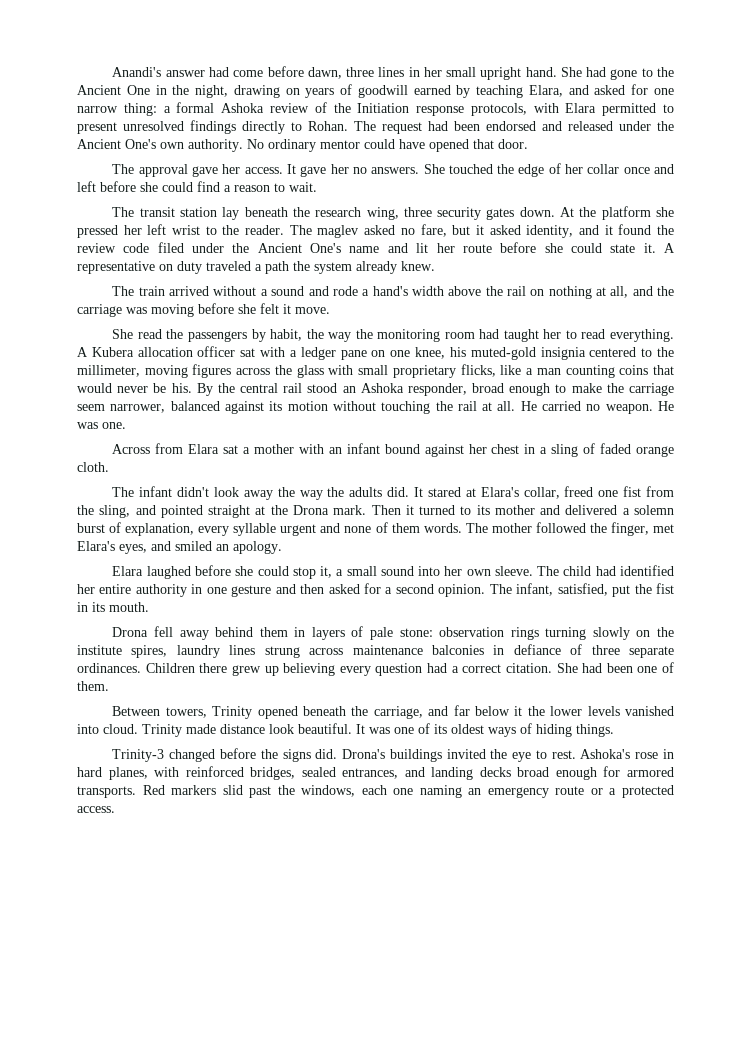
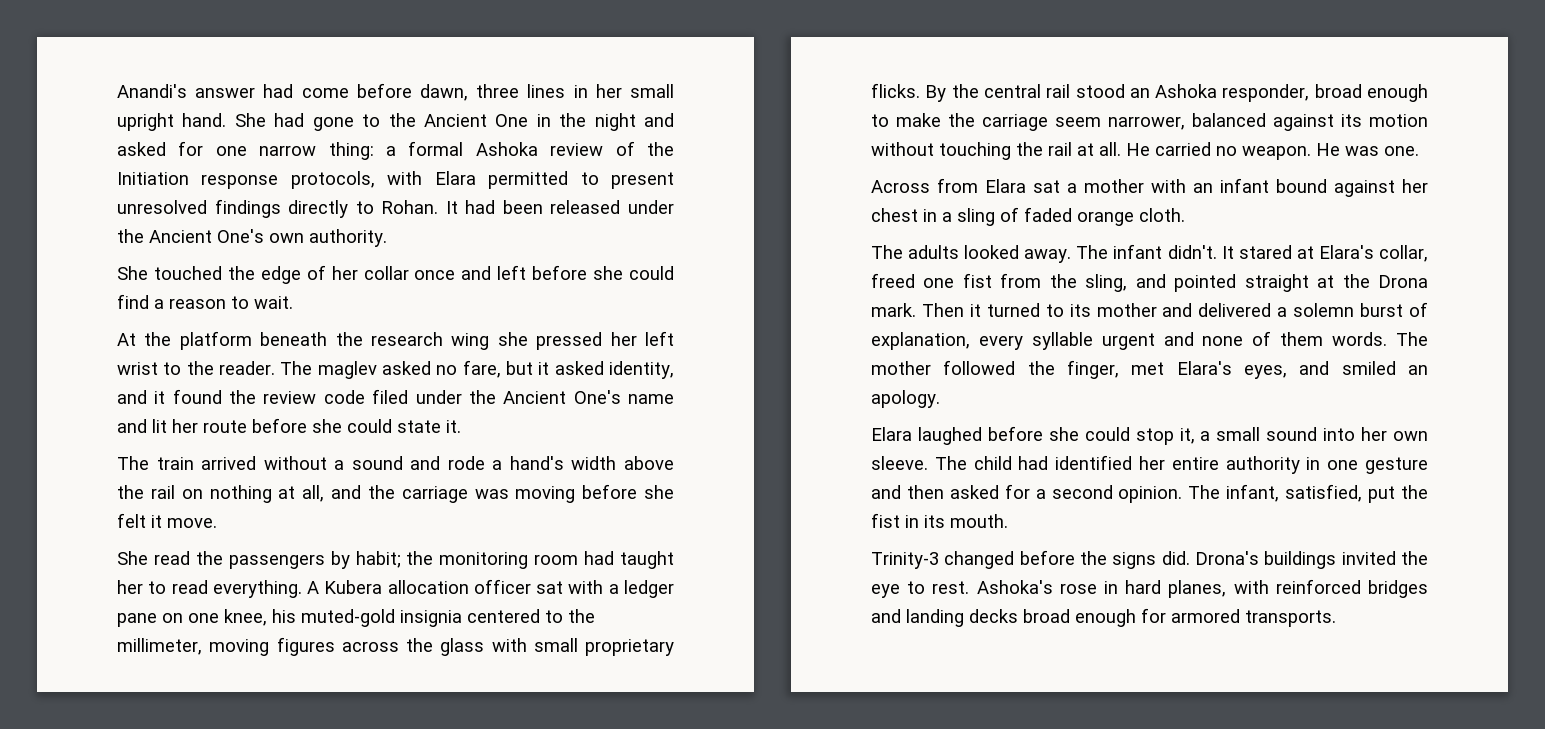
[195,84,563,98] night, drawing on years of goodwill earned by teaching Elara, -> [594,113,636,131] night
[354,121,562,134] The request had been endorsed and -> [445,200,543,214] It had been
[247,139,528,152] [112,164,420,177] No ordinary mentor could have opened that door. // The approval gave her access. It gave her no answers. -> (387, 238) //
[112,206,651,220] The transit station lay beneath the research wing, three security gates down. At the platform -> [117,331,490,350] At the platform beneath the research wing
[664,243,676,253] [77,261,435,274] A representative on duty traveled a path the system already knew. -> (461, 426) none
[270,329,352,342] habit, the way -> [355,551,401,568] habit;
[460,364,675,378] [77,383,192,393] flicks, like a man counting coins that would never be his. -> [871,83,920,98] flicks.
[139,486,410,500] infant didn't look away the way the adults did. -> [908,244,1217,263] adults looked away. The infant didn't.
[112,626,674,640] [77,644,674,658] [77,662,674,676] [77,681,109,691] [112,705,674,719] [77,723,614,737] // Drona fell away behind them in layers of pale stone: observation rings turning slowly on the institute spires, laundry lines strung across maintenance balconies in defiance of three separate ordinances. Children there grew up believing every question had a correct citation. She had been one of them. // Between towers, Trinity opened beneath the carriage, and far below it the lower levels vanished into cloud. Trinity made distance look beautiful. It was one of its oldest ways of hiding things. -> (1008, 521) none
[250,767,399,780] bridges, sealed entrances, -> [1368,580,1428,598] bridges
[142,785,675,798] [77,806,115,813] Red markers slid past the windows, each one naming an emergency route or a protected access. -> (1336, 618) none

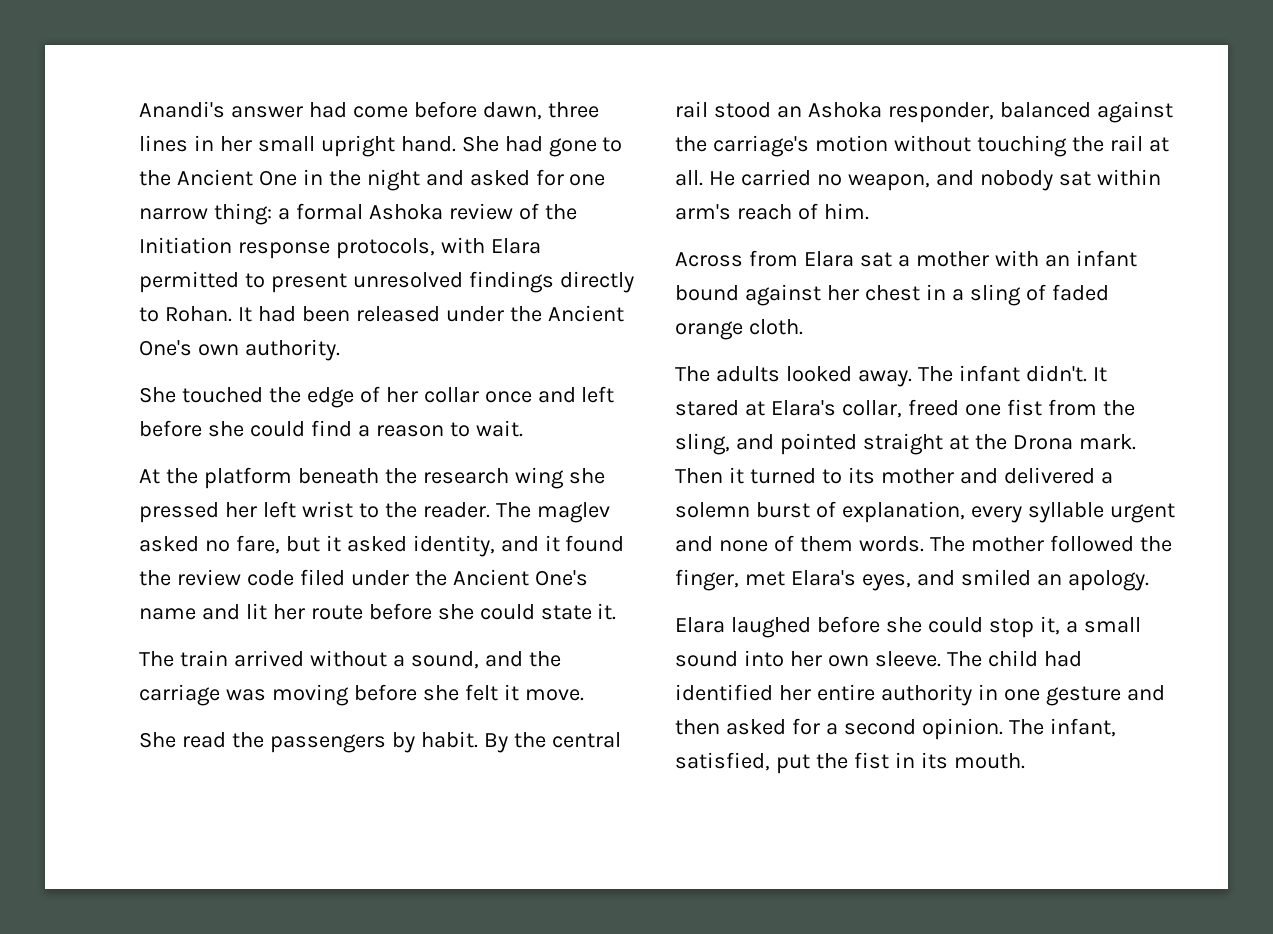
[351,456,674,470] [117,485,325,503] sound and rode a hand's width above the rail on nothing at all, -> [410,651,479,669] sound,
[355,551,674,569] [117,579,674,598] [117,609,595,627] [117,637,674,656] [871,83,920,98] habit; the monitoring room had taught her to read everything. A Kubera allocation officer sat with a ledger pane on one knee, his muted-gold insignia centered to the millimeter, moving figures across the glass with small proprietary flicks. -> [420,731,478,748] habit.
[1314,84,1428,102] [871,113,1362,131] broad enough to make the carriage seem narrower, balanced against its -> [999,101,1173,123] [675,135,809,157] balanced against the carriage's
[1242,143,1419,160] weapon. He was one. -> [847,169,1161,191] [675,203,869,220] weapon, and nobody sat within arm's reach of him.
[871,550,1428,569] [871,579,1428,598] [871,608,1336,627] // Trinity-3 changed before the signs did. Drona's buildings invited the eye to rest. Ashoka's rose in hard planes, with reinforced bridges and landing decks broad enough for armored transports. -> (1025, 761) none

